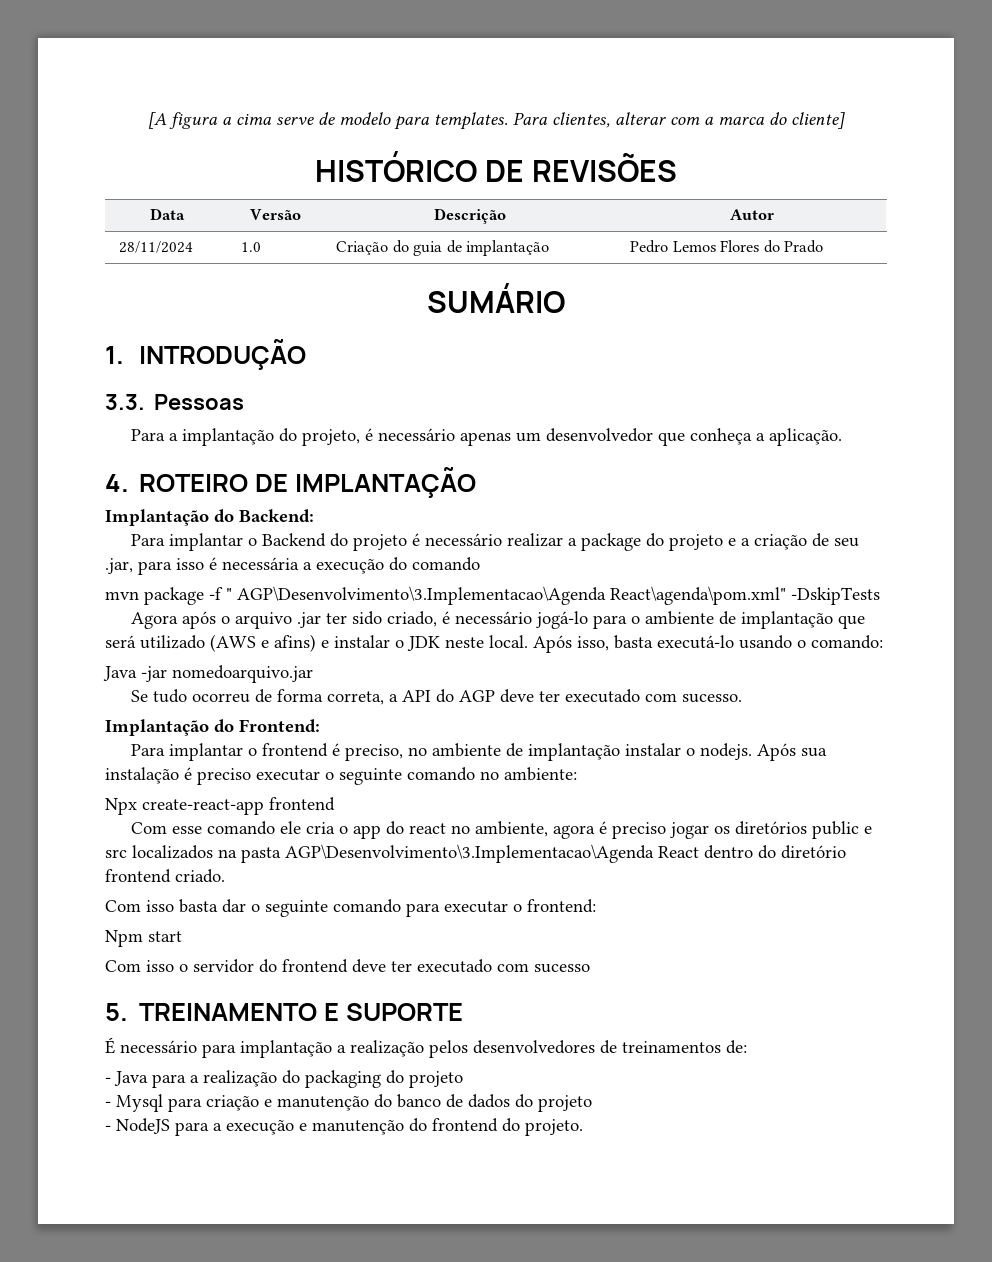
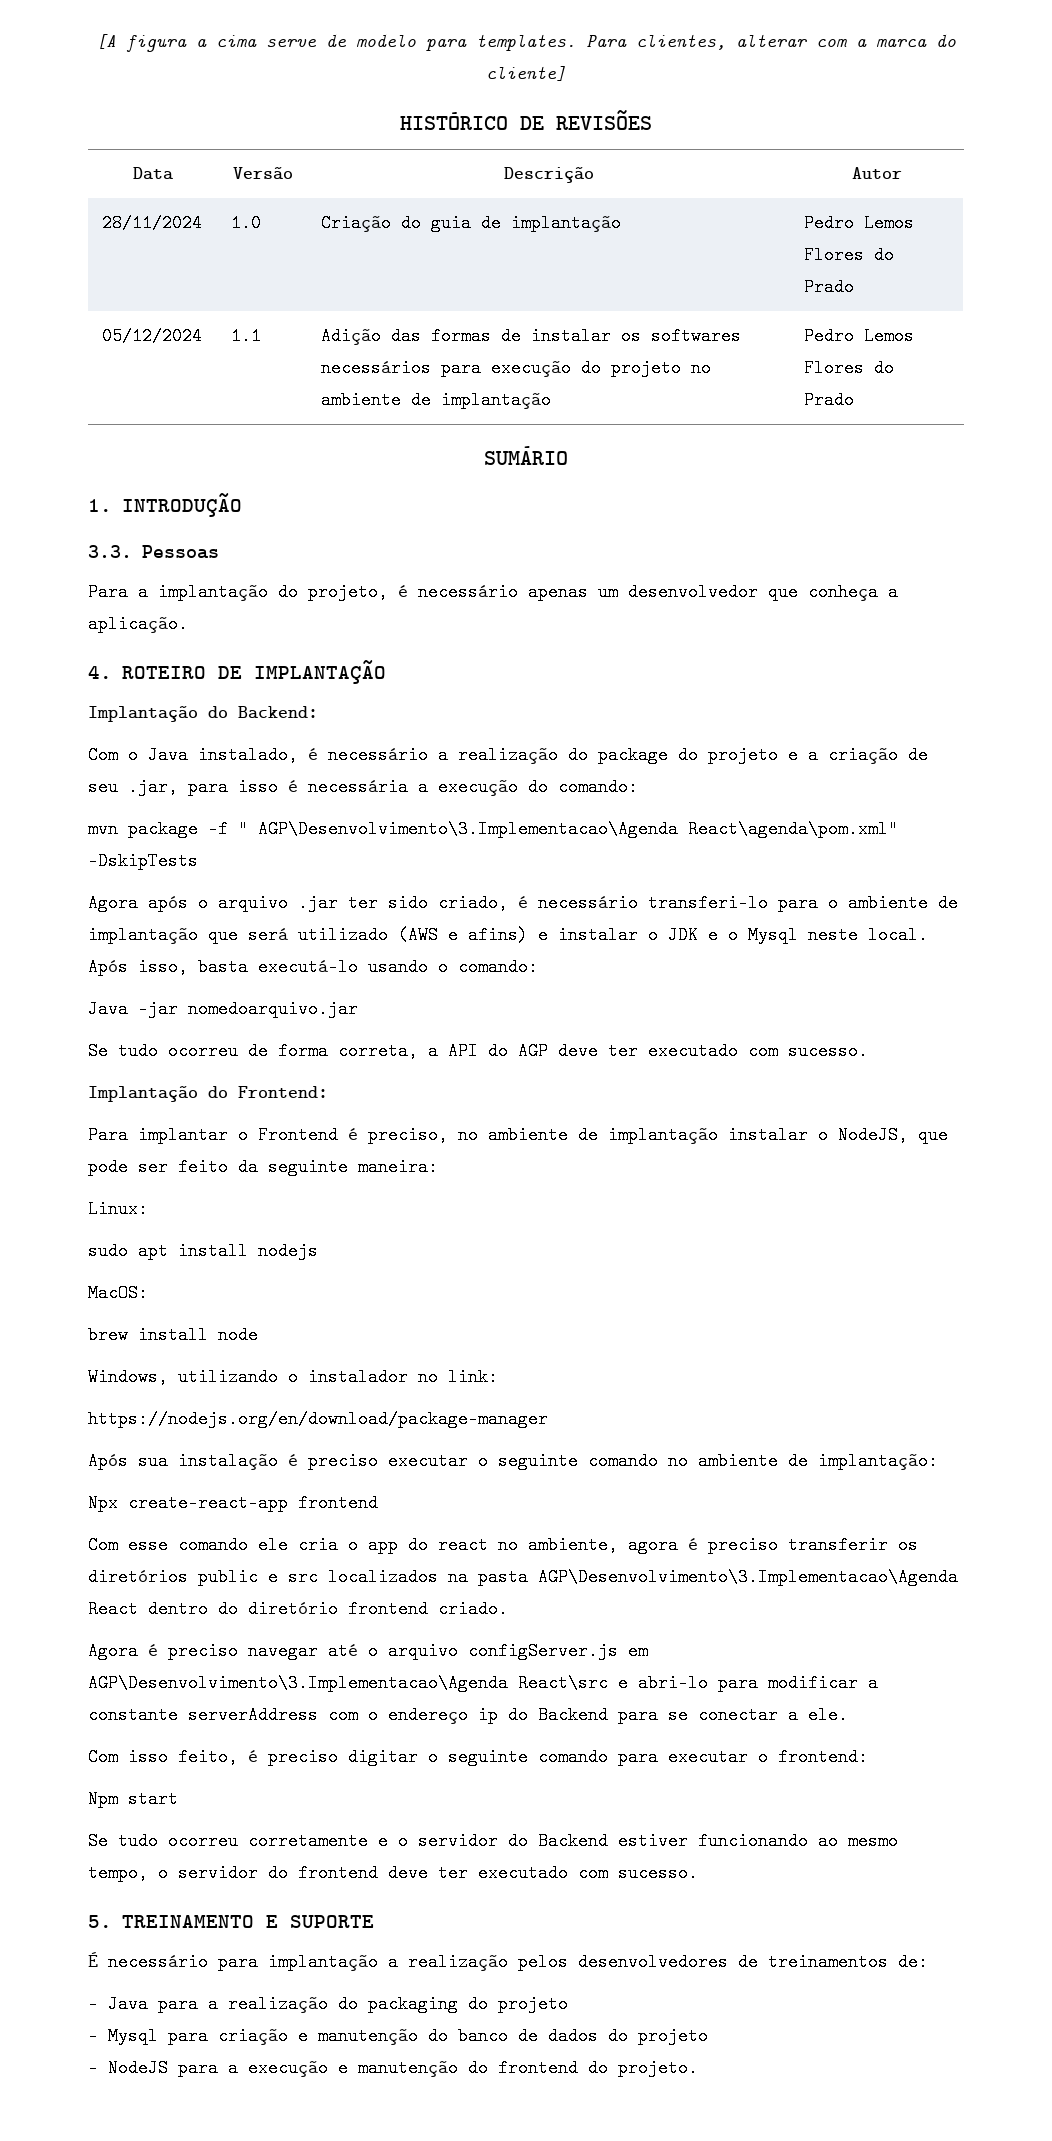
(823, 246) none -> [102,327,203,345] [231,327,262,345] [321,327,742,345] [321,359,712,377] [321,391,552,409] [804,327,915,345] [804,359,895,377] [804,391,855,409] // 05/12/2024 | 1.1 | Adição das formas de instalar os softwares necessários para execução do projeto no ambiente de implantação | Pedro Lemos Flores do Prado
[131,533,578,551] Para implantar o Backend do projeto é necessário realizar a -> [88,746,588,764] Com o Java instalado, é necessário a realização do
[412,557,480,571] comando -> [558,778,638,796] comando:
[536,611,589,629] jogá-lo -> [648,894,768,912] transferi-lo
(440, 643) none -> [708,926,798,944] e o Mysql
[262,743,329,757] frontend -> [258,1126,338,1144] Frontend
[700,743,753,760] nodejs. -> [838,1126,948,1144] [88,1158,438,1176] [88,1200,148,1218] [88,1242,318,1260] [88,1284,148,1302] [88,1326,258,1344] [88,1368,498,1386] [88,1410,548,1428] NodeJS, que pode ser feito da seguinte maneira: // Linux: // sudo apt install nodejs // MacOS: // brew install node // Windows, utilizando o instalador no link: // https://nodejs.org/en/download/package-manager //
[504,767,577,781] ambiente: -> [698,1452,938,1470] ambiente de implantação:
[670,822,710,839] jogar -> [788,1536,888,1554] transferir
[105,899,246,913] Com isso basta dar -> [88,1642,648,1660] [88,1674,878,1692] [88,1706,848,1724] [88,1748,418,1766] Agora é preciso navegar até o arquivo configServer.js em AGP\Desenvolvimento\3.Implementacao\Agenda React\src e abri-lo para modificar a constante serverAddress com o endereço ip do Backend para se conectar a ele. // Com isso feito, é preciso digitar
[105,960,174,972] Com isso -> [88,1832,898,1850] [88,1864,148,1882] Se tudo ocorreu corretamente e o servidor do Backend estiver funcionando ao mesmo tempo,
[534,964,590,973] sucesso -> [618,1864,698,1882] sucesso.

